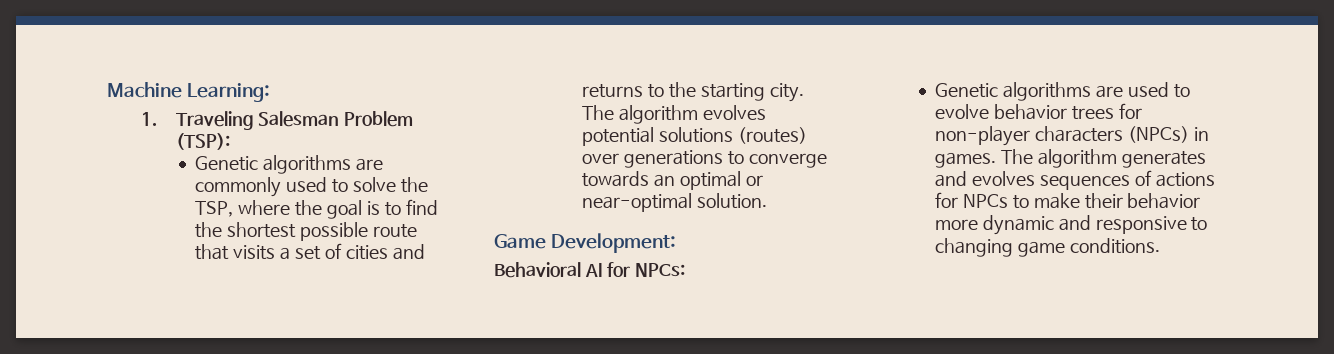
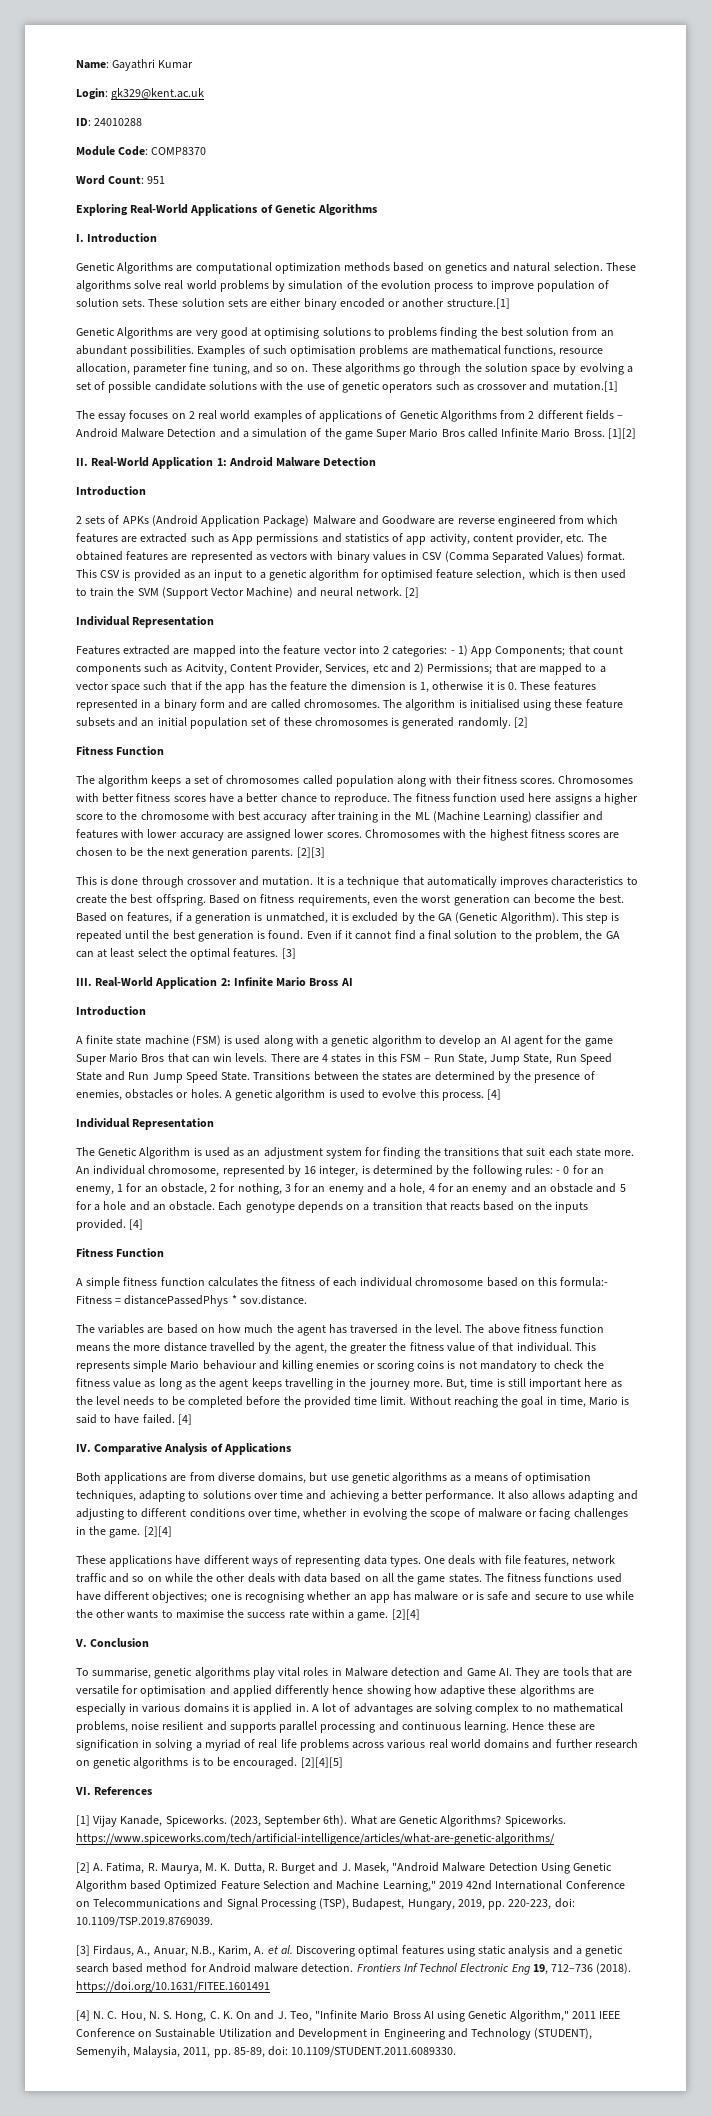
[107,82,271,102] [141,111,414,130] [175,133,230,150] [195,155,384,174] [195,177,428,197] [195,199,438,219] [195,222,417,241] [195,243,425,260] [582,82,804,102] [582,105,767,124] [582,127,808,146] [582,150,827,168] [582,171,763,190] [582,193,768,212] [494,233,677,253] [494,262,685,278] [935,82,1190,101] [935,103,1142,120] [935,126,1209,146] [935,149,1206,168] [935,170,1215,190] [935,192,1201,209] [935,215,1208,235] [935,238,1160,257] Machine Learning: // 1. Traveling Salesman Problem (TSP): // Genetic algorithms are commonly used to solve the TSP, where the goal is to find the shortest possible route that visits a set of cities and returns to the starting city. The algorithm evolves potential solutions (routes) over generations to converge towards an optimal or near-optimal solution. // Game Development: // Behavioral AI for NPCs: // Genetic algorithms are used to evolve behavior trees for non-player characters (NPCs) in games. The algorithm generates and evolves sequences of actions for NPCs to make their behavior more dynamic and responsive to changing game conditions. -> [76,59,194,71] [76,88,205,100] [76,118,143,126] [76,146,207,156] [76,175,166,185] [76,204,378,216] [76,233,158,243] [76,262,636,274] [76,280,610,292] [76,298,510,310] [76,327,614,339] [76,345,604,357] [76,363,633,375] [76,381,618,393] [76,410,624,422] [76,428,636,440] [76,457,377,469] [76,486,146,496] [76,515,619,527] [76,533,607,545] [76,551,626,563] [76,569,627,581] [76,587,420,599] [76,616,215,628] [76,645,623,657] [76,663,606,675] [76,681,596,693] [76,699,623,711] [76,717,528,729] [76,746,165,755] [76,775,634,787] [76,793,639,805] [76,811,603,823] [76,829,620,841] [76,847,325,859] [76,876,638,888] [76,894,624,906] [76,912,620,924] [76,930,620,942] [76,948,296,960] [76,977,353,989] [76,1006,146,1016] [76,1035,613,1047] [76,1053,612,1065] [76,1071,595,1083] [76,1089,502,1101] [76,1118,215,1130] [76,1147,635,1159] [76,1165,604,1177] [76,1183,626,1195] [76,1201,589,1213] [76,1219,144,1231] [76,1248,165,1257] [76,1277,609,1289] [76,1295,307,1307] [76,1324,605,1336] [76,1342,596,1354] [76,1360,604,1372] [76,1378,622,1390] [76,1396,630,1408] [76,1414,192,1425] [76,1443,291,1455] [76,1472,592,1484] [76,1490,638,1502] [76,1508,628,1520] [76,1526,172,1538] [76,1555,616,1567] [76,1573,622,1585] [76,1591,635,1603] [76,1609,420,1621] [75,1638,150,1647] [76,1667,633,1679] [76,1685,594,1697] [76,1703,624,1715] [76,1721,595,1733] [76,1739,638,1751] [76,1757,343,1769] [75,1786,153,1795] [76,1815,566,1827] [76,1833,555,1845] [76,1862,613,1874] [76,1880,625,1892] [76,1898,575,1910] [76,1916,213,1927] [76,1945,624,1957] [76,1963,632,1975] [76,1981,270,1993] [76,2010,621,2022] [76,2028,593,2040] [76,2046,457,2058] Name: Gayathri Kumar // Login: gk329@kent.ac.uk // ID: 24010288 // Module Code: COMP8370 // Word Count: 951 // Exploring Real-World Applications of Genetic Algorithms // I. Introduction // Genetic Algorithms are computational optimization methods based on genetics and natural selection. These algorithms solve real world problems by simulation of the evolution process to improve population of solution sets. These solution sets are either binary encoded or another structure.[1] // Genetic Algorithms are very good at optimising solutions to problems finding the best solution from an abundant possibilities. Examples of such optimisation problems are mathematical functions, resource allocation, parameter fine tuning, and so on. These algorithms go through the solution space by evolving a set of possible candidate solutions with the use of genetic operators such as crossover and mutation.[1] // The essay focuses on 2 real world examples of applications of Genetic Algorithms from 2 different fields – Android Malware Detection and a simulation of the game Super Mario Bros called Infinite Mario Bross. [1][2] // II. Real-World Application 1: Android Malware Detection // Introduction // 2 sets of APKs (Android Application Package) Malware and Goodware are reverse engineered from which features are extracted such as App permissions and statistics of app activity, content provider, etc. The obtained features are represented as vectors with binary values in CSV (Comma Separated Values) format. This CSV is provided as an input to a genetic algorithm for optimised feature selection, which is then used to train the SVM (Support Vector Machine) and neural network. [2] // Individual Representation // Features extracted are mapped into the feature vector into 2 categories: - 1) App Components; that count components such as Acitvity, Content Provider, Services, etc and 2) Permissions; that are mapped to a vector space such that if the app has the feature the dimension is 1, otherwise it is 0. These features represented in a binary form and are called chromosomes. The algorithm is initialised using these feature subsets and an initial population set of these chromosomes is generated randomly. [2] // Fitness Function // The algorithm keeps a set of chromosomes called population along with their fitness scores. Chromosomes with better fitness scores have a better chance to reproduce. The fitness function used here assigns a higher score to the chromosome with best accuracy after training in the ML (Machine Learning) classifier and features with lower accuracy are assigned lower scores. Chromosomes with the highest fitness scores are chosen to be the next generation parents. [2][3] // This is done through crossover and mutation. It is a technique that automatically improves characteristics to create the best offspring. Based on fitness requirements, even the worst generation can become the best. Based on features, if a generation is unmatched, it is excluded by the GA (Genetic Algorithm). This step is repeated until the best generation is found. Even if it cannot find a final solution to the problem, the GA can at least select the optimal features. [3] // III. Real-World Application 2: Infinite Mario Bross AI // Introduction // A finite state machine (FSM) is used along with a genetic algorithm to develop an AI agent for the game Super Mario Bros that can win levels. There are 4 states in this FSM – Run State, Jump State, Run Speed State and Run Jump Speed State. Transitions between the states are determined by the presence of enemies, obstacles or holes. A genetic algorithm is used to evolve this process. [4] // Individual Representation // The Genetic Algorithm is used as an adjustment system for finding the transitions that suit each state more. An individual chromosome, represented by 16 integer, is determined by the following rules: - 0 for an enemy, 1 for an obstacle, 2 for nothing, 3 for an enemy and a hole, 4 for an enemy and an obstacle and 5 for a hole and an obstacle. Each genotype depends on a transition that reacts based on the inputs provided. [4] // Fitness Function // A simple fitness function calculates the fitness of each individual chromosome based on this formula:- Fitness = distancePassedPhys * sov.distance. // The variables are based on how much the agent has traversed in the level. The above fitness function means the more distance travelled by the agent, the greater the fitness value of that individual. This represents simple Mario behaviour and killing enemies or scoring coins is not mandatory to check the fitness value as long as the agent keeps travelling in the journey more. But, time is still important here as the level needs to be completed before the provided time limit. Without reaching the goal in time, Mario is said to have failed. [4] // IV. Comparative Analysis of Applications // Both applications are from diverse domains, but use genetic algorithms as a means of optimisation techniques, adapting to solutions over time and achieving a better performance. It also allows adapting and adjusting to different conditions over time, whether in evolving the scope of malware or facing challenges in the game. [2][4] // These applications have different ways of representing data types. One deals with file features, network traffic and so on while the other deals with data based on all the game states. The fitness functions used have different objectives; one is recognising whether an app has malware or is safe and secure to use while the other wants to maximise the success rate within a game. [2][4] // V. Conclusion // To summarise, genetic algorithms play vital roles in Malware detection and Game AI. They are tools that are versatile for optimisation and applied differently hence showing how adaptive these algorithms are especially in various domains it is applied in. A lot of advantages are solving complex to no mathematical problems, noise resilient and supports parallel processing and continuous learning. Hence these are signification in solving a myriad of real life problems across various real world domains and further research on genetic algorithms is to be encouraged. [2][4][5] // VI. References // [1] Vijay Kanade, Spiceworks. (2023, September 6th). What are Genetic Algorithms? Spiceworks. https://www.spiceworks.com/tech/artificial-intelligence/articles/what-are-genetic-algorithms/ // [2] A. Fatima, R. Maurya, M. K. Dutta, R. Burget and J. Masek, "Android Malware Detection Using Genetic Algorithm based Optimized Feature Selection and Machine Learning," 2019 42nd International Conference on Telecommunications and Signal Processing (TSP), Budapest, Hungary, 2019, pp. 220-223, doi: 10.1109/TSP.2019.8769039. // [3] Firdaus, A., Anuar, N.B., Karim, A. et al. Discovering optimal features using static analysis and a genetic search based method for Android malware detection. Frontiers Inf Technol Electronic Eng 19, 712–736 (2018). https://doi.org/10.1631/FITEE.1601491 // [4] N. C. Hou, N. S. Hong, C. K. On and J. Teo, "Infinite Mario Bross AI using Genetic Algorithm," 2011 IEEE Conference on Sustainable Utilization and Development in Engineering and Technology (STUDENT), Semenyih, Malaysia, 2011, pp. 85-89, doi: 10.1109/STUDENT.2011.6089330.

